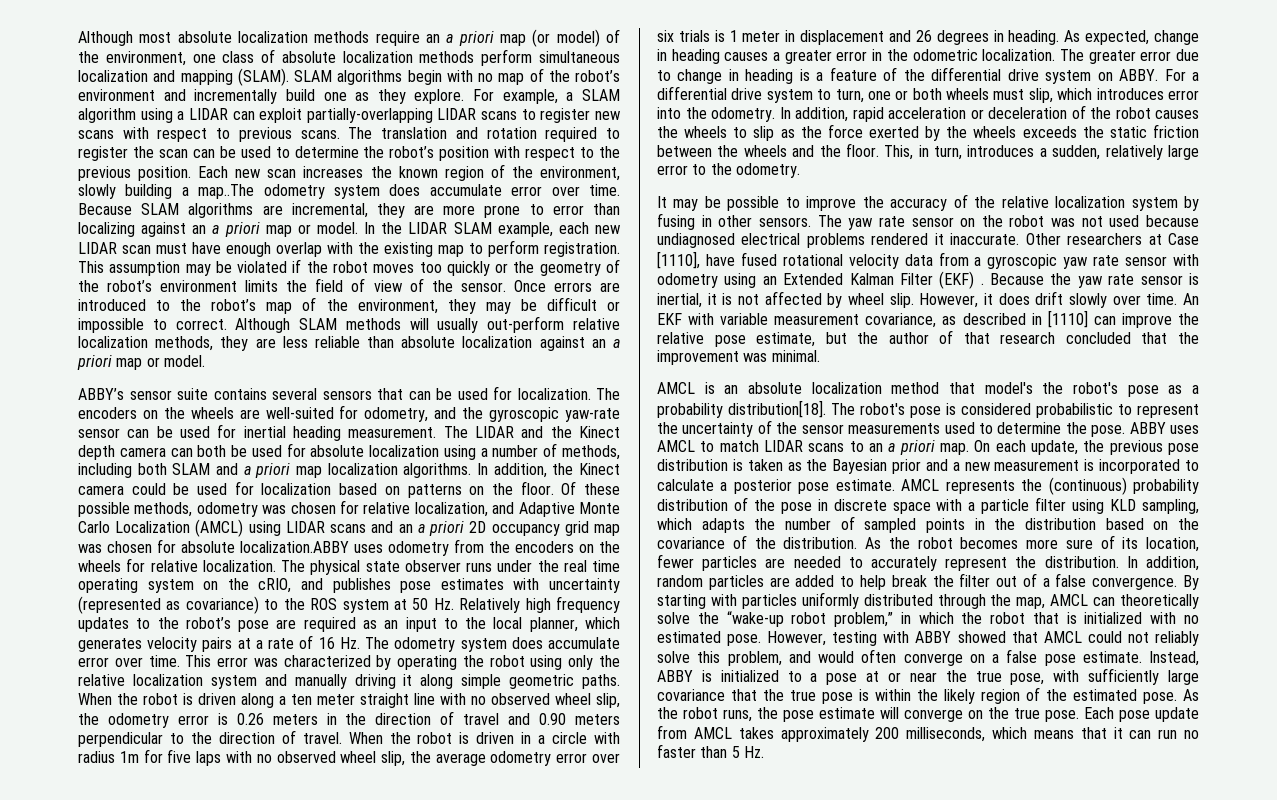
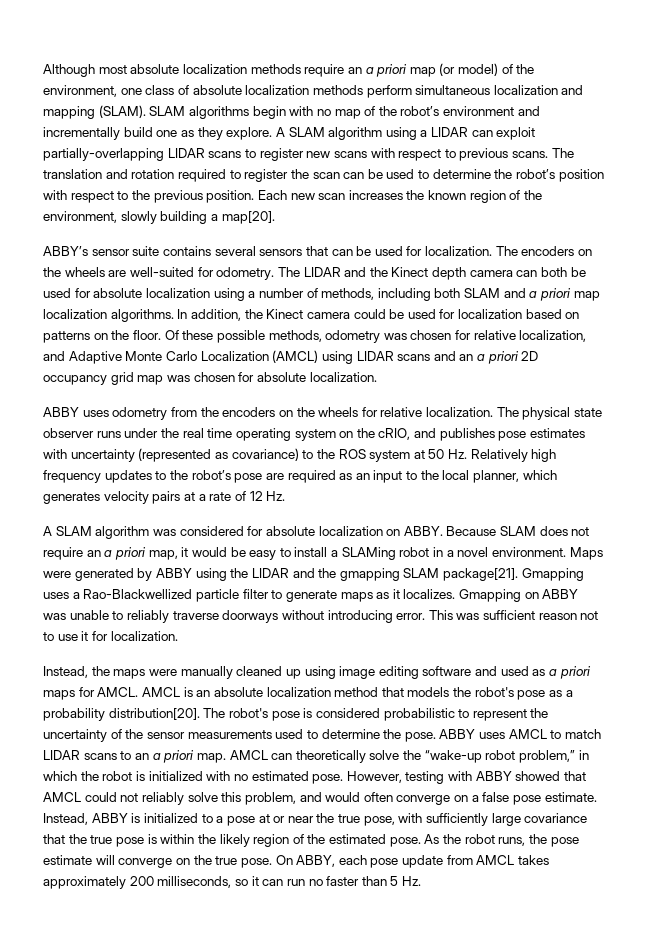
[473,89,574,104] For example, a -> [275,127,285,137] A
[198,184,620,199] [78,203,620,218] [78,222,621,237] [78,240,620,257] [78,259,620,276] [78,278,621,292] [78,297,620,314] [78,316,620,333] [78,336,620,351] [77,355,205,370] map..The odometry system does accumulate error over time. Because SLAM algorithms are incremental, they are more prone to error than localizing against an a priori map or model. In the LIDAR SLAM example, each new LIDAR scan must have enough overlap with the existing map to perform registration. This assumption may be violated if the robot moves too quickly or the geometry of the robot’s environment limits the field of view of the sensor. Once errors are introduced to the robot’s map of the environment, they may be difficult or impossible to correct. Although SLAM methods will usually out-perform relative localization methods, they are less reliable than absolute localization against an a priori map or model. -> [221,211,275,224] map[20].
[364,407,621,422] [78,424,437,441] odometry, and the gyroscopic yaw-rate sensor can be used for inertial heading measurement. -> [216,267,275,280] odometry.
[240,541,349,553] localization.ABBY -> [309,372,377,382] [43,407,79,417] localization. // ABBY
[318,637,620,652] [78,655,620,670] [78,674,620,689] [78,693,620,708] [78,711,620,728] [78,730,621,747] [78,749,620,766] [657,30,1199,45] [657,49,1199,64] [657,67,1199,84] [657,86,1200,103] [657,105,1199,122] [657,124,1200,141] [657,143,1199,160] [657,163,800,178] [657,194,1199,211] [657,213,1200,230] [657,233,1199,248] [657,251,1199,269] [657,271,1199,289] [657,291,1199,308] [657,310,1199,328] [657,330,1199,347] [657,350,820,365] 16 Hz. The odometry system does accumulate error over time. This error was characterized by operating the robot using only the relative localization system and manually driving it along simple geometric paths. When the robot is driven along a ten meter straight line with no observed wheel slip, the odometry error is 0.26 meters in the direction of travel and 0.90 meters perpendicular to the direction of travel. When the robot is driven in a circle with radius 1m for five laps with no observed wheel slip, the average odometry error over six trials is 1 meter in displacement and 26 degrees in heading. As expected, change in heading causes a greater error in the odometric localization. The greater error due to change in heading is a feature of the differential drive system on ABBY. For a differential drive system to turn, one or both wheels must slip, which introduces error into the odometry. In addition, rapid acceleration or deceleration of the robot causes the wheels to slip as the force exerted by the wheels exceeds the static friction between the wheels and the floor. This, in turn, introduces a sudden, relatively large error to the odometry. // It may be possible to improve the accuracy of the relative localization system by fusing in other sensors. The yaw rate sensor on the robot was not used because undiagnosed electrical problems rendered it inaccurate. Other researchers at Case [1110], have fused rotational velocity data from a gyroscopic yaw rate sensor with odometry using an Extended Kalman Filter (EKF) . Because the yaw rate sensor is inertial, it is not affected by wheel slip. However, it does drift slowly over time. An EKF with variable measurement covariance, as described in [1110] can improve the relative pose estimate, but the author of that research concluded that the improvement was minimal. // -> [249,491,286,501] [43,526,590,539] [43,547,603,560] [43,568,584,581] [43,589,579,602] [43,610,599,623] [43,631,178,641] [43,666,591,679] [43,687,139,700] 12 Hz. // A SLAM algorithm was considered for absolute localization on ABBY. Because SLAM does not require an a priori map, it would be easy to install a SLAMing robot in a novel environment. Maps were generated by ABBY using the LIDAR and the gmapping SLAM package[21]. Gmapping uses a Rao-Blackwellized particle filter to generate maps as it localizes. Gmapping on ABBY was unable to reliably traverse doorways without introducing error. This was sufficient reason not to use it for localization. // Instead, the maps were manually cleaned up using image editing software and used as a priori maps for AMCL.
[984,382,1033,394] model's -> [407,687,450,697] models
[728,400,826,418] distribution[18]. -> [108,708,200,720] distribution[20].
[974,440,1199,455] [657,459,1199,474] [657,477,1199,495] [657,497,1199,514] [657,516,1199,533] [657,535,1199,552] [657,554,1199,571] [657,573,1199,590] [657,592,1046,609] On each update, the previous pose distribution is taken as the Bayesian prior and a new measurement is incorporated to calculate a posterior pose estimate. AMCL represents the (continuous) probability distribution of the pose in discrete space with a particle filter using KLD sampling, which adapts the number of sampled points in the distribution based on the covariance of the distribution. As the robot becomes more sure of its location, fewer particles are needed to accurately represent the distribution. In addition, random particles are added to help break the filter out of a false convergence. By starting with particles uniformly distributed through the map, -> (226, 758) none
[1032,612,1059,624] that -> (133, 776) none
[1084,707,1114,719] Each -> [275,855,367,867] On ABBY, each
[992,727,1107,739] which means that -> [234,879,248,886] so

